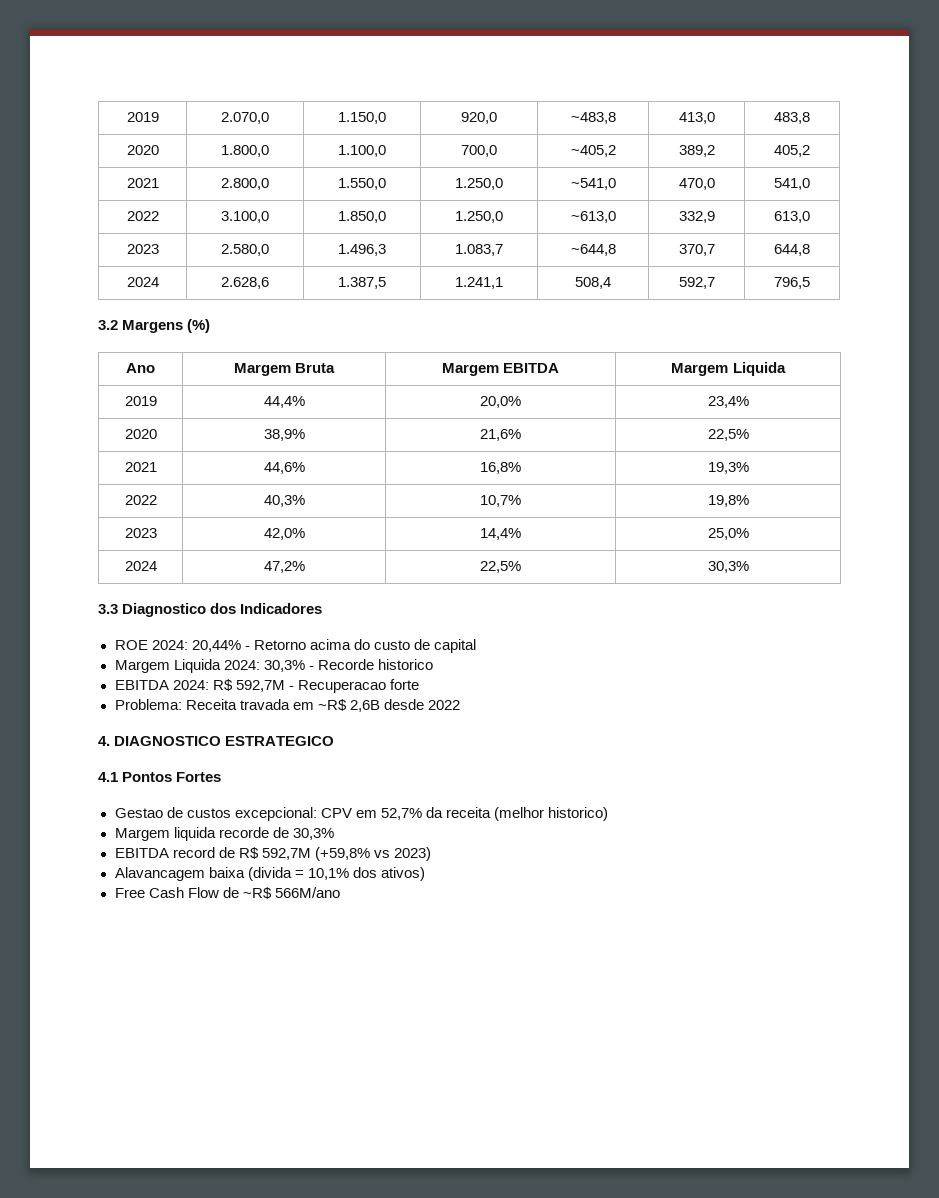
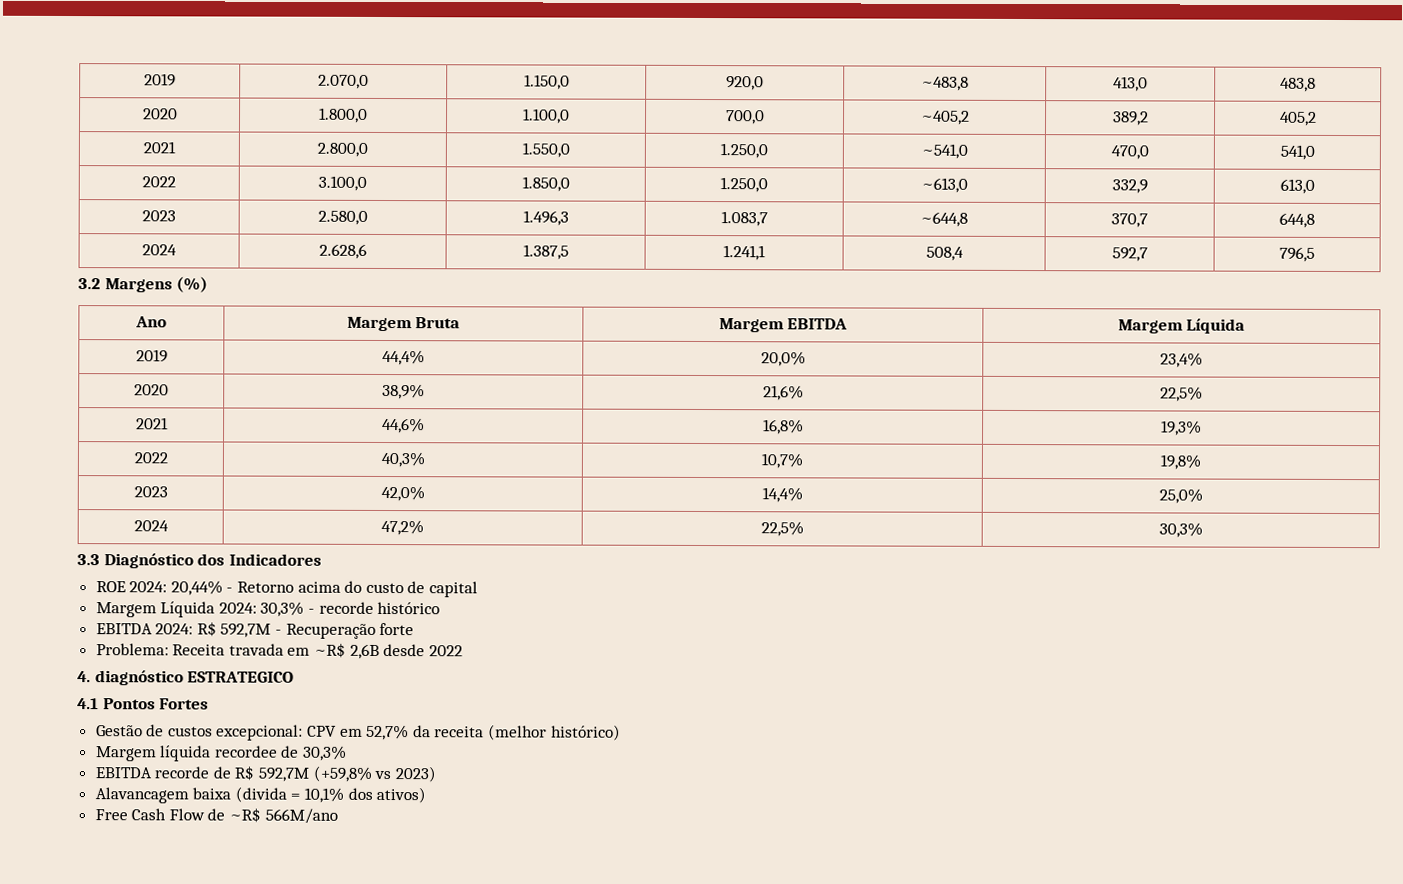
[732,362,786,376] Liquida -> [1186,318,1246,334] Líquida
[122,603,207,617] Diagnostico -> [103,553,194,569] Diagnóstico
[173,659,221,673] Liquida -> [160,601,216,618] Líquida
[317,659,433,670] Recorde historico -> [318,601,441,615] recorde histórico
[297,680,386,693] Recuperacao -> [285,623,376,639] Recuperação
[114,736,222,746] DIAGNOSTICO -> [94,670,184,686] diagnóstico
[114,808,163,818] Gestao -> [95,725,143,737] Gestão
[548,807,608,821] [114,827,269,841] historico) // Margem liquida recorde -> [550,724,621,741] [94,745,278,762] histórico) // Margem líquida recordee
[172,847,215,858] record -> [154,766,210,779] recorde

